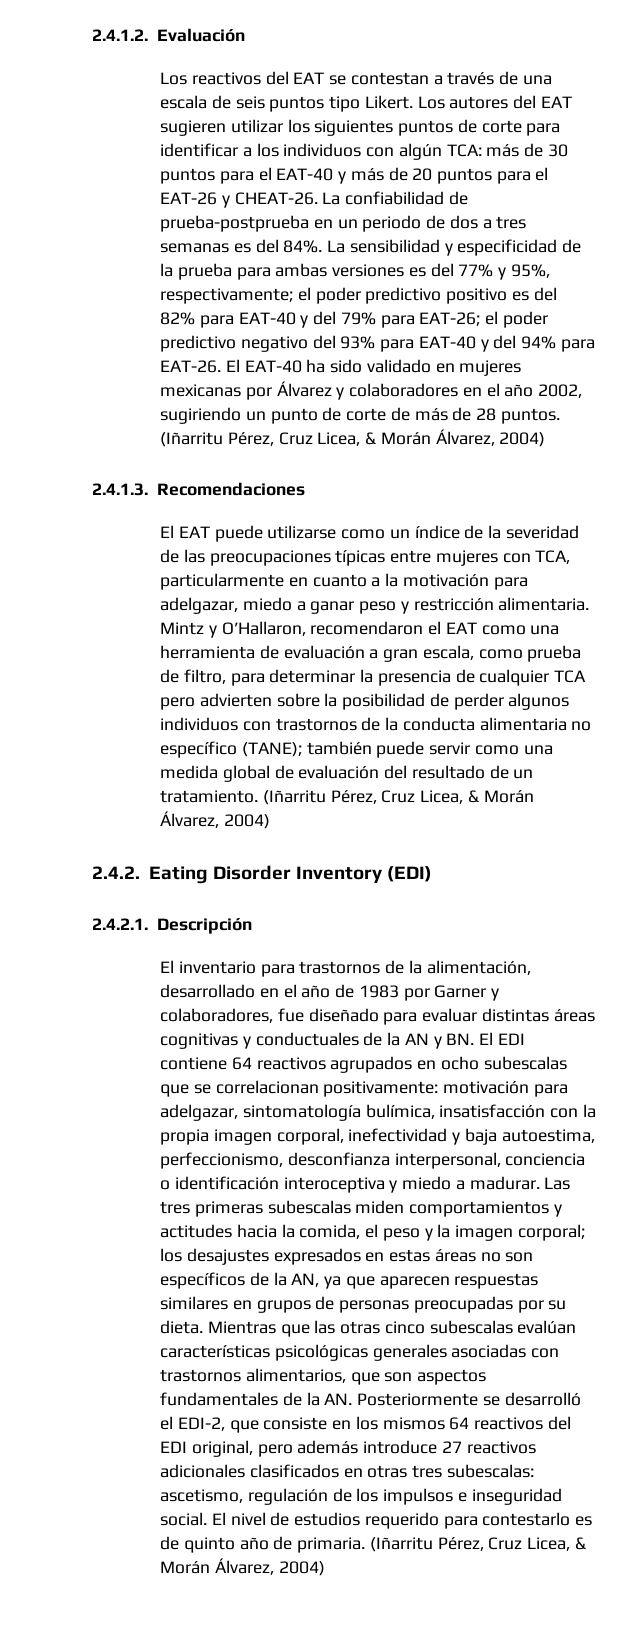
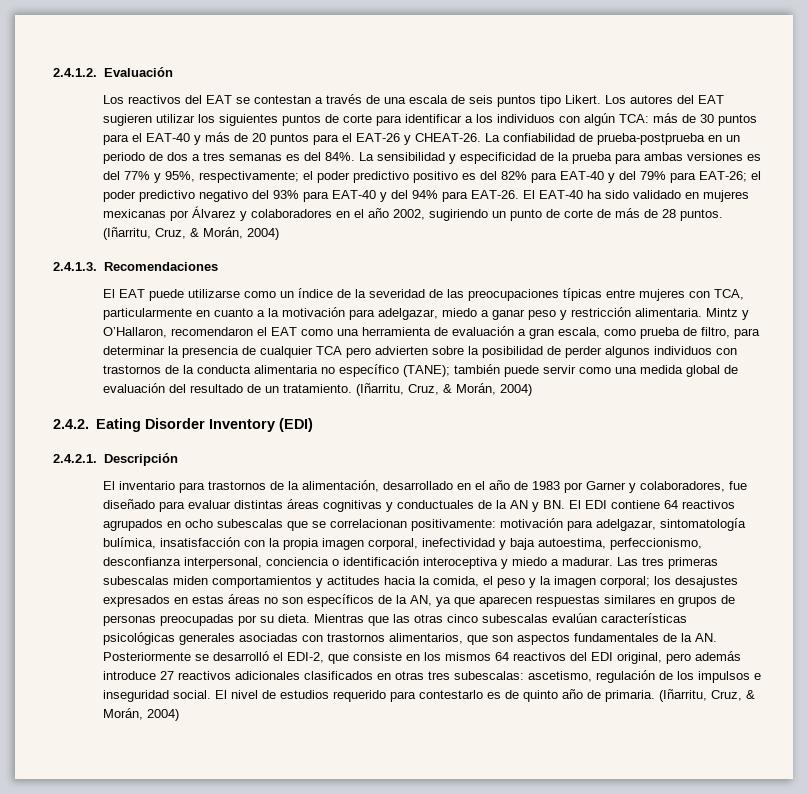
[160,429,495,447] (Iñarritu Pérez, Cruz Licea, & Morán Álvarez, -> [103,227,244,240] (Iñarritu, Cruz, & Morán,
[262,790,534,805] [160,811,220,828] (Iñarritu Pérez, Cruz Licea, & Morán Álvarez, -> [356,383,497,396] (Iñarritu, Cruz, & Morán,
[369,1537,586,1552] [160,1558,274,1575] (Iñarritu Pérez, Cruz Licea, & Morán Álvarez, -> [659,689,756,702] [103,708,144,720] (Iñarritu, Cruz, & Morán,

